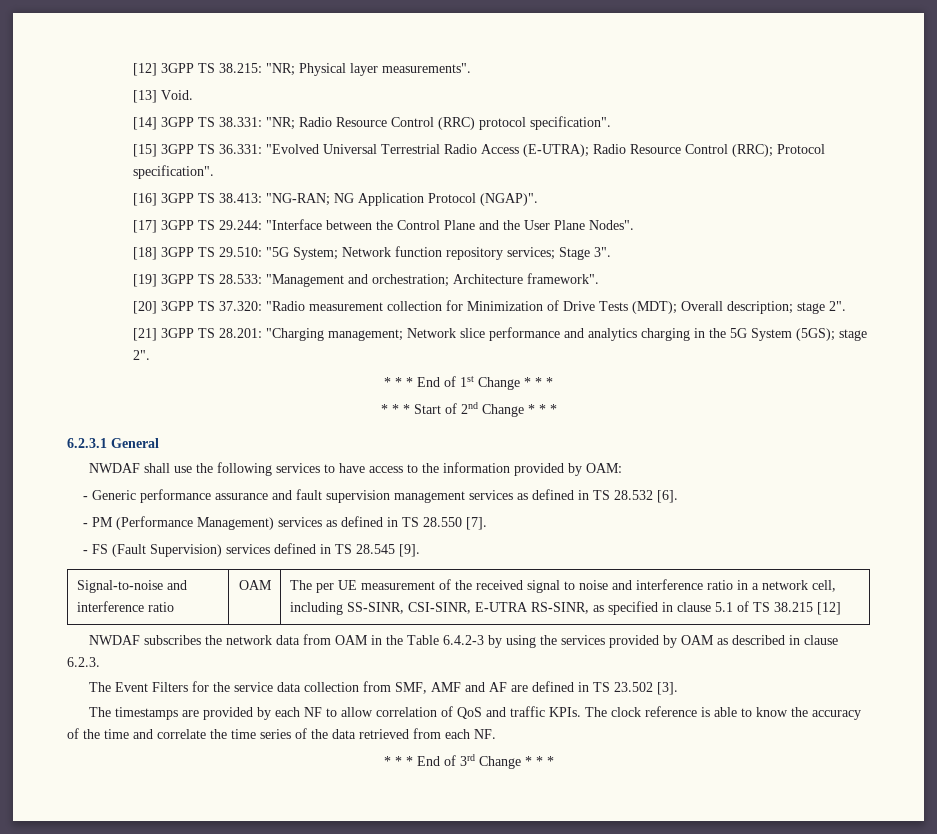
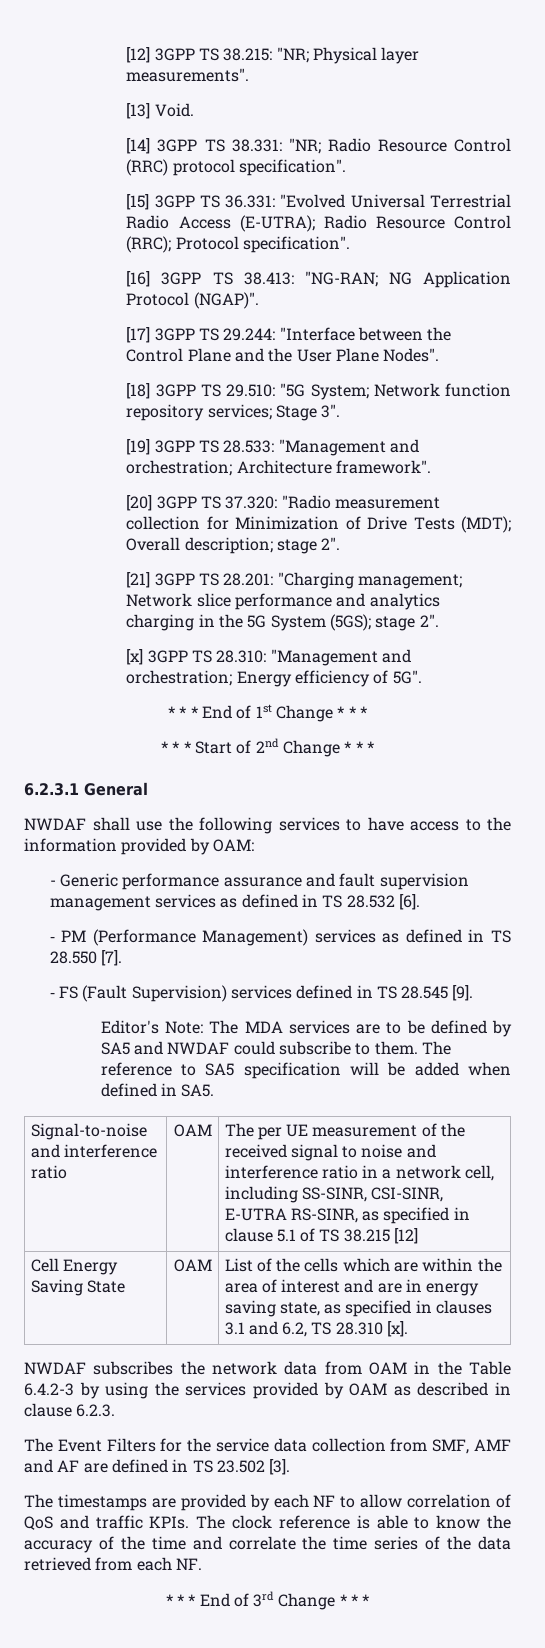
(150, 355) none -> [126,649,411,666] [126,670,422,687] // [x] 3GPP TS 28.310: "Management and orchestration; Energy efficiency of 5G".
(421, 550) none -> [100,1020,512,1037] [100,1041,452,1055] [100,1062,511,1079] [100,1083,215,1097] // Editor's Note: The MDA services are to be defined by SA5 and NWDAF could subscribe to them. The reference to SA5 specification will be added when defined in SA5.
(841, 608) none -> [30,1258,118,1275] [30,1279,125,1296] [173,1259,212,1272] [224,1258,502,1272] [224,1279,480,1296] [224,1300,493,1317] [224,1321,409,1337] // Cell Energy Saving State | OAM | List of the cells which are within the area of interest and are in energy saving state, as specified in clauses 3.1 and 6.2, TS 28.310 [x].

